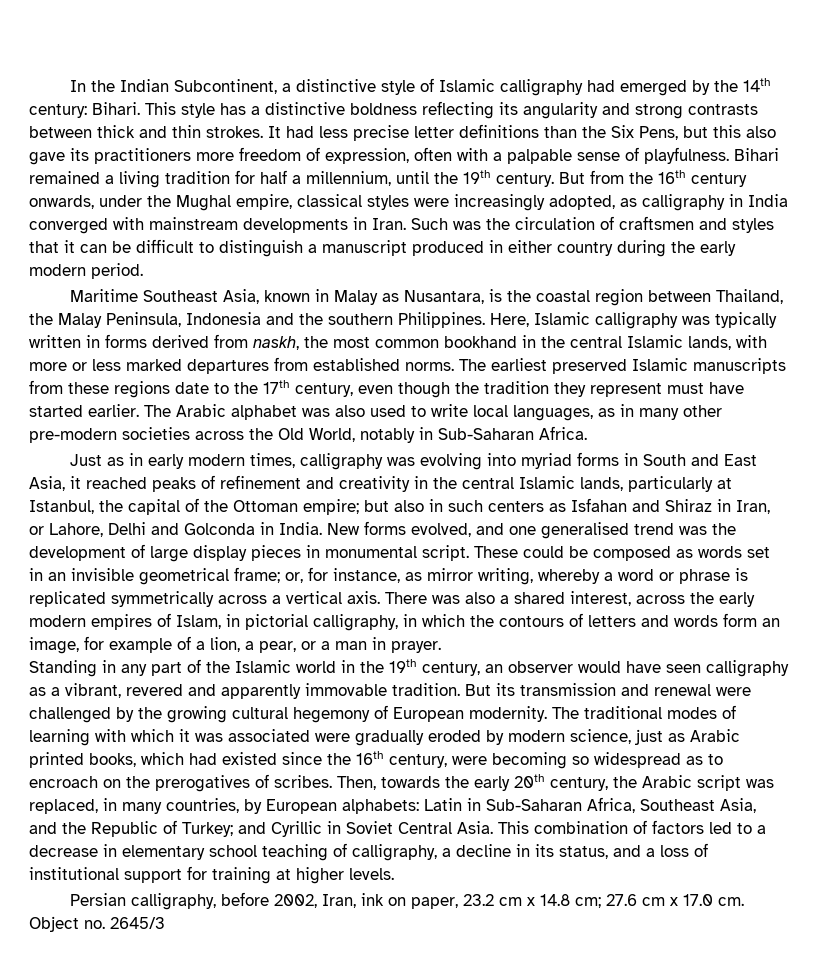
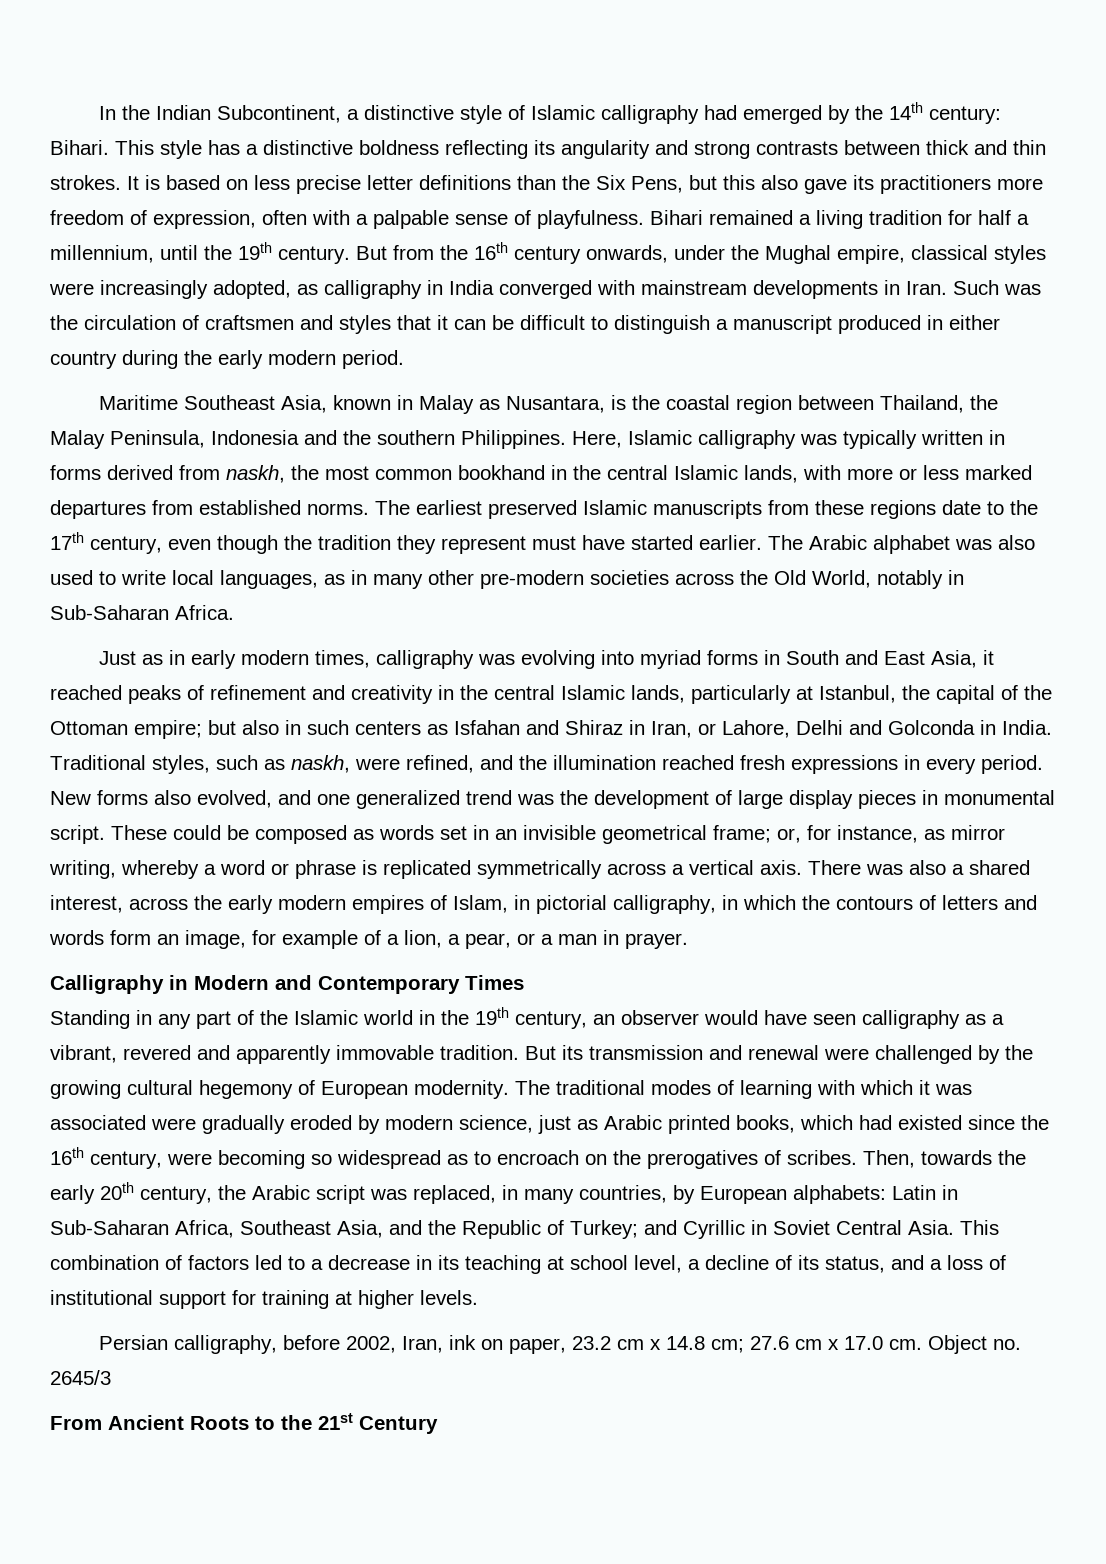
[286,126,314,138] had -> [145,175,248,190] is based on
(322, 528) none -> [50,755,1043,774] Traditional styles, such as naskh, were refined, and the illumination reached fresh expressions in every period.
(406, 528) none -> [154,790,191,805] also
[541,522,629,539] generalised -> [356,790,460,809] generalized
(441, 647) none -> [50,975,524,994] // Calligraphy in Modern and Contemporary Times
[122,843,437,861] elementary school teaching of calligraphy, -> [438,1255,682,1274] its teaching at school level,
[516,844,530,857] in -> [775,1255,792,1270] of
(165, 923) none -> [50,1413,438,1434] // From Ancient Roots to the 21st Century

